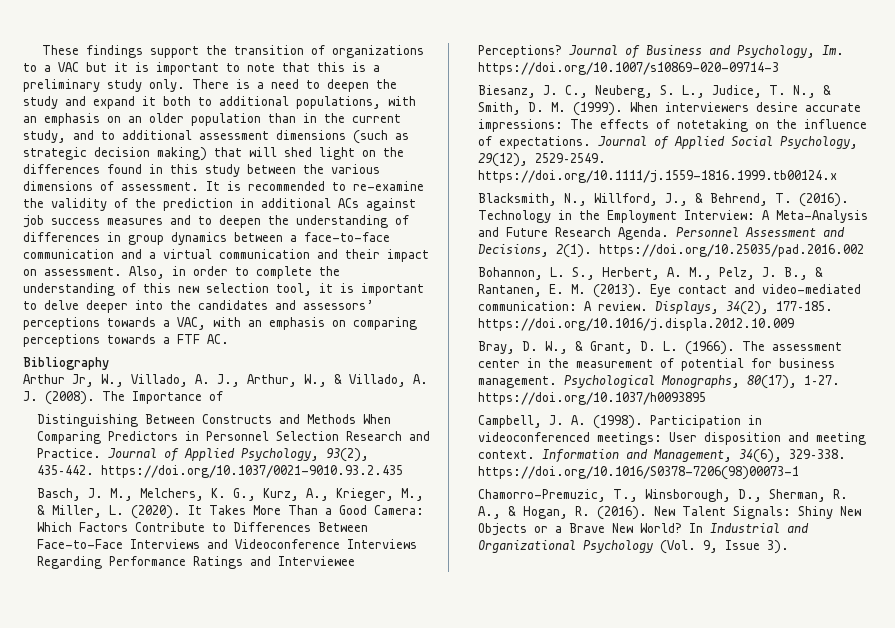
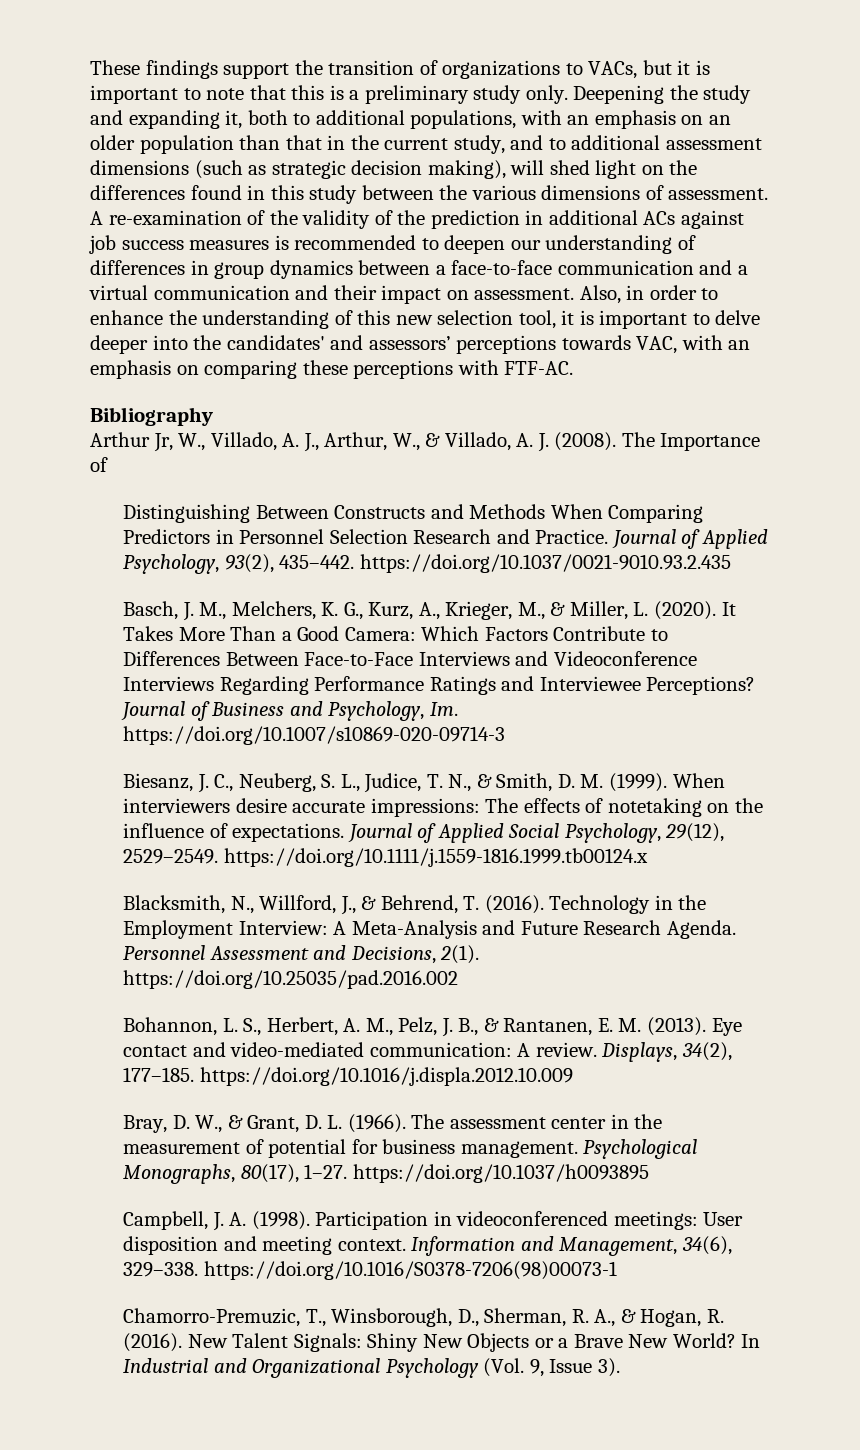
[44,62,79,72] a VAC -> [588,61,638,79] VACs,
[192,79,369,92] There is a need to deepen -> [573,85,665,104] Deepening
[93,96,156,109] expand it -> [128,110,243,129] expanding it,
(296, 118) none -> [285,135,322,150] that
[157,147,242,161] making) that -> [427,160,506,179] making),
[206,181,424,191] It is recommended to re-examine -> [90,210,266,225] A re-examination of
[170,215,289,228] and to deepen the -> [274,235,541,254] is recommended to deepen our
[256,266,312,279] complete -> [90,310,163,325] enhance
[198,300,268,310] candidates -> [226,335,325,350] candidates'
[163,320,170,327] a -> (631, 342) none
[23,334,229,347] perceptions towards a FTF AC. -> [302,360,574,379] these perceptions with FTF-AC.

